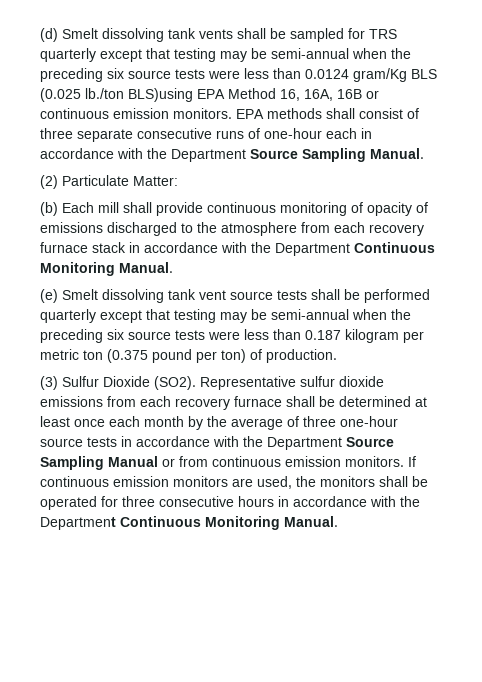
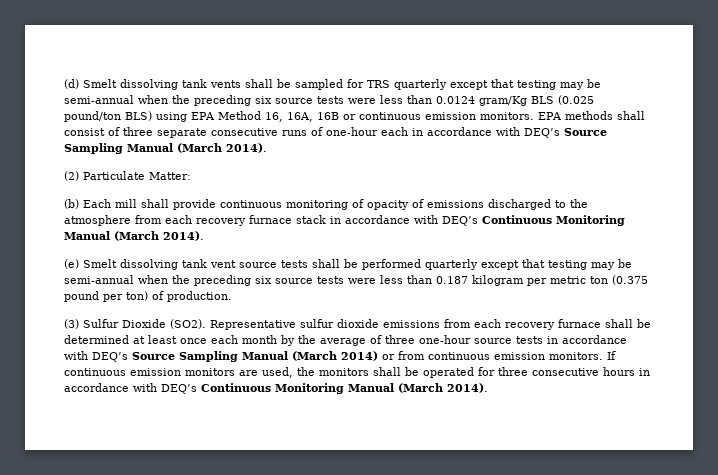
[85,88,193,102] lb./ton BLS)using -> [64,111,187,122] pound/ton BLS) using
[147,148,424,162] the Department Source Sampling Manual. -> [524,128,607,138] [64,143,267,154] DEQ’s Source Sampling Manual (March 2014).
[251,242,435,256] [40,262,173,276] the Department Continuous Monitoring Manual. -> [442,215,625,226] [64,231,204,241] DEQ’s Continuous Monitoring Manual (March 2014).
[243,436,394,450] [40,456,158,470] the Department Source Sampling Manual -> [92,351,378,362] DEQ’s Source Sampling Manual (March 2014)
[400,496,420,507] [40,516,338,530] the Department Continuous Monitoring Manual. -> [161,383,488,394] DEQ’s Continuous Monitoring Manual (March 2014).

